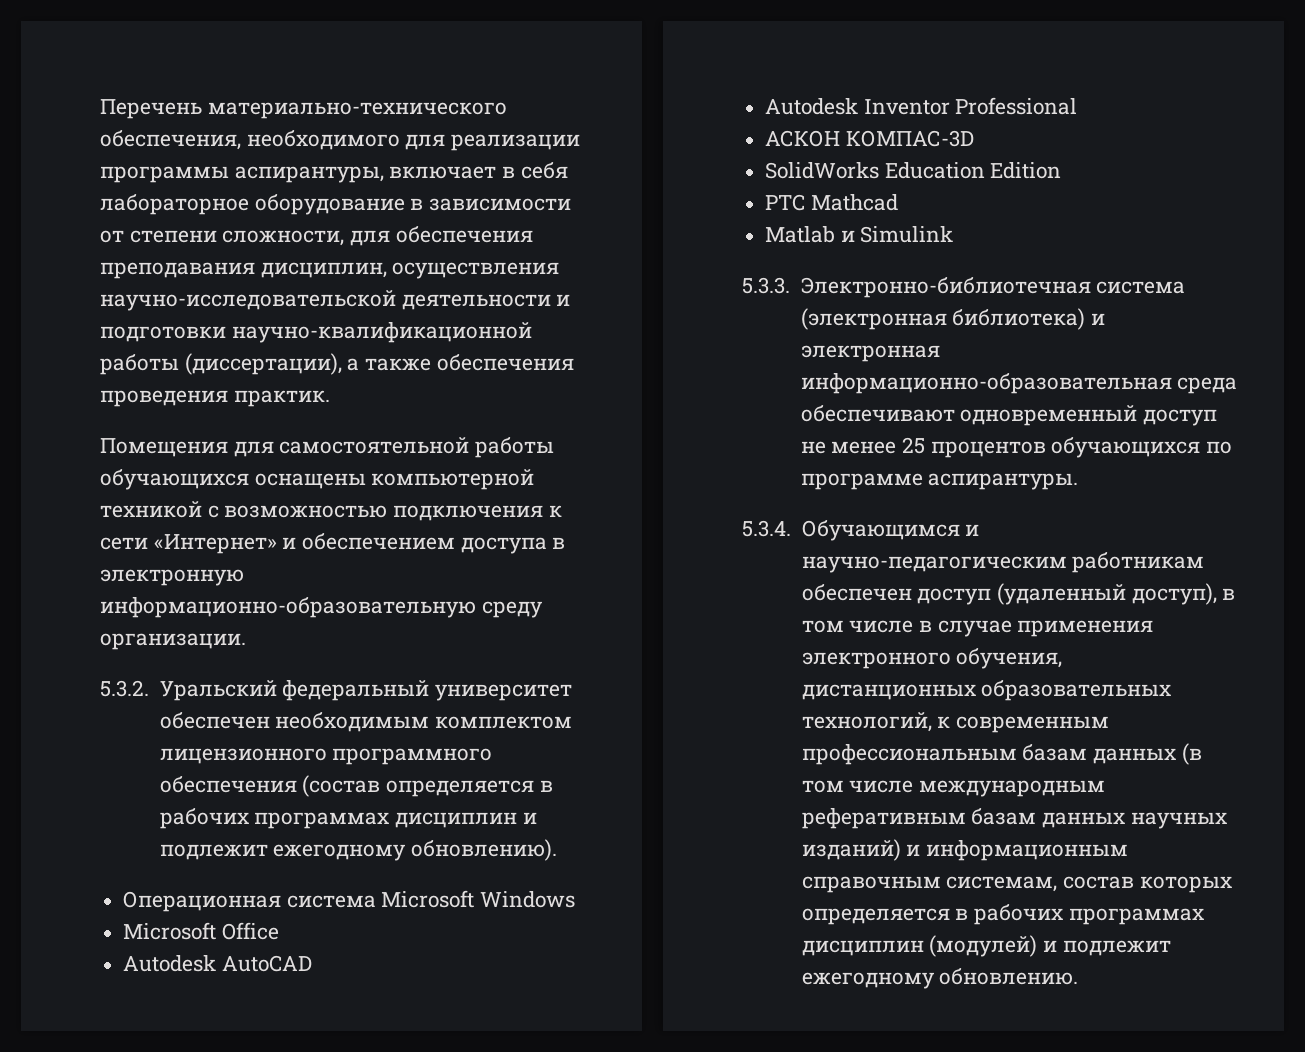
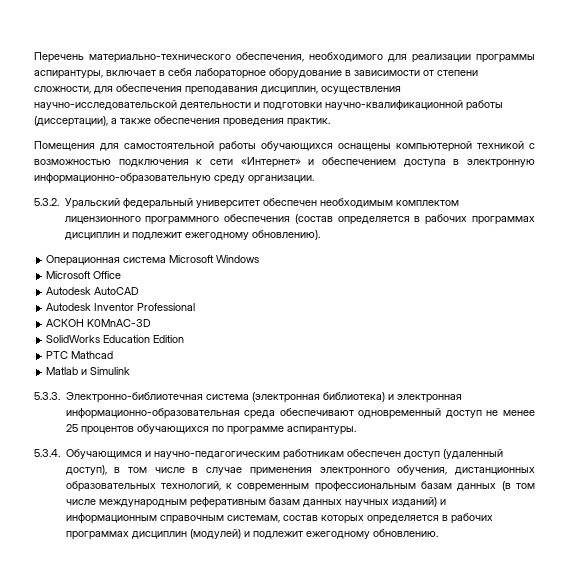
[845,130,974,147] КОМПАС-3D -> [87,319,152,327] K0MnAC-3D

